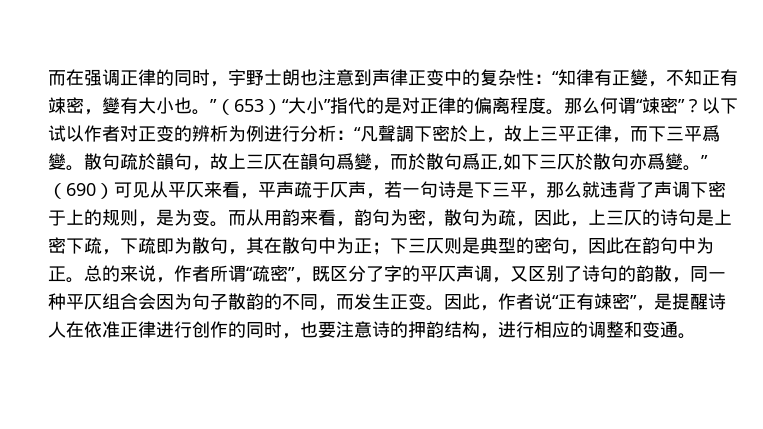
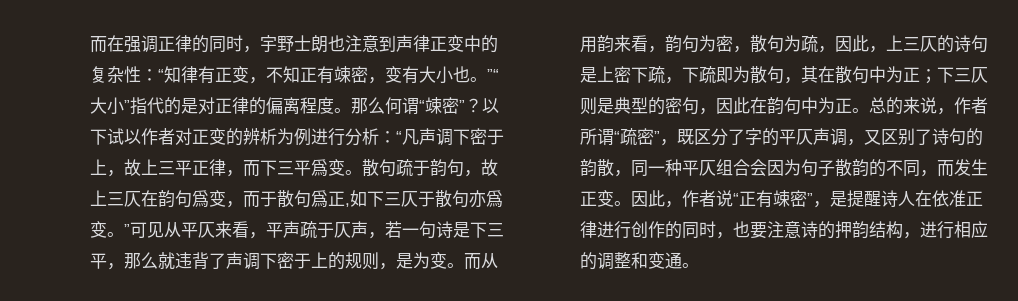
[629,69,648,86] 變 -> [231,66,249,83] 变
[101,97,120,114] 變 -> [384,66,402,83] 变
[209,99,289,115] ”（653）“ -> [486,69,499,81] ”“
[377,125,468,142] 聲調下密於 -> [418,128,504,146] 声调下密于
[47,153,66,170] 變 -> [327,159,345,176] 变
[137,153,174,170] 於韻 -> [412,159,447,177] 于韵
[299,153,426,171] 韻句爲變，而於 -> [157,190,277,208] 韵句爲变，而于
[574,153,593,170] 於 -> [417,191,435,207] 于
[664,153,708,171] [47,183,114,199] 變。”（690） -> [89,221,130,238] 变。”

